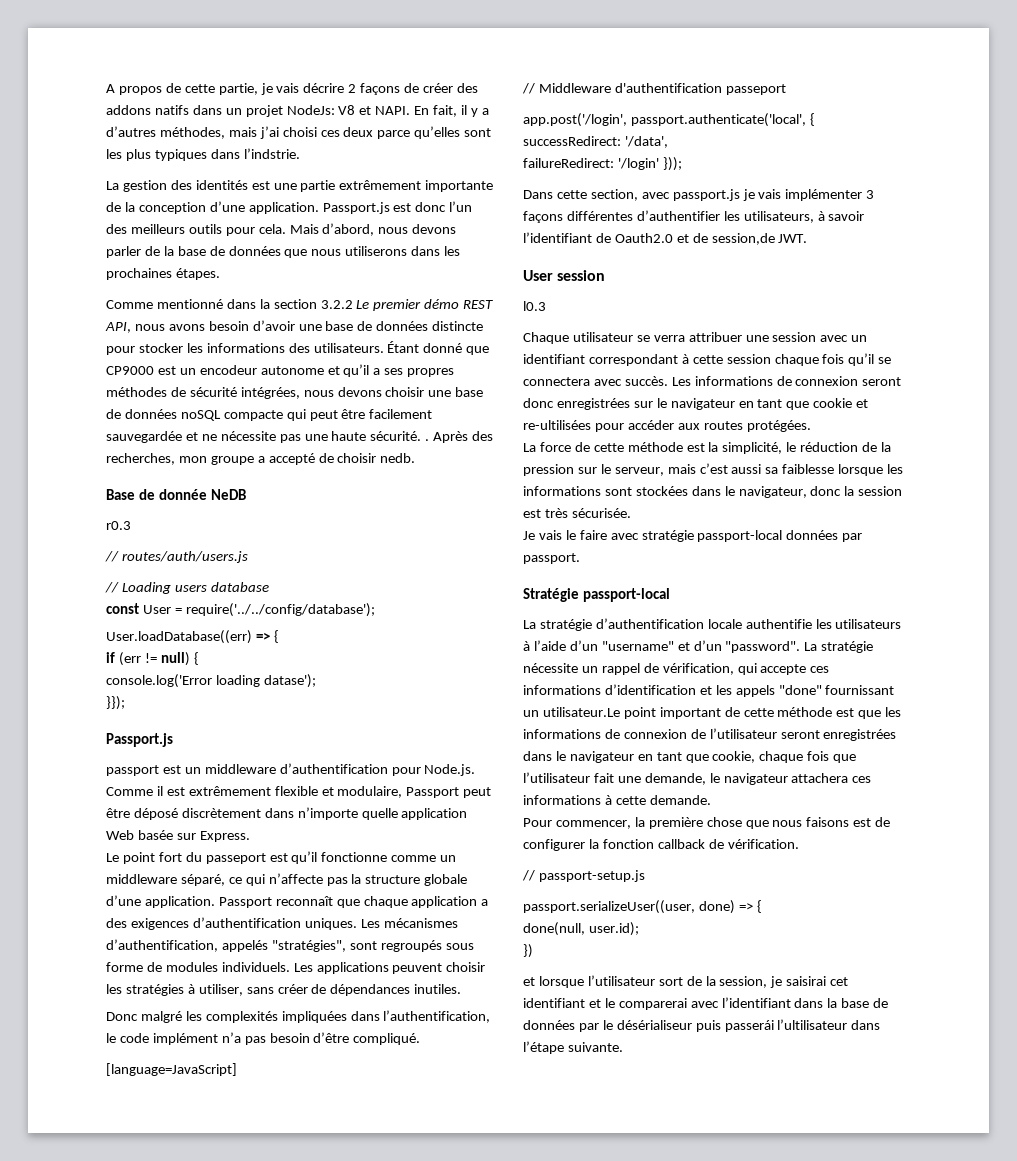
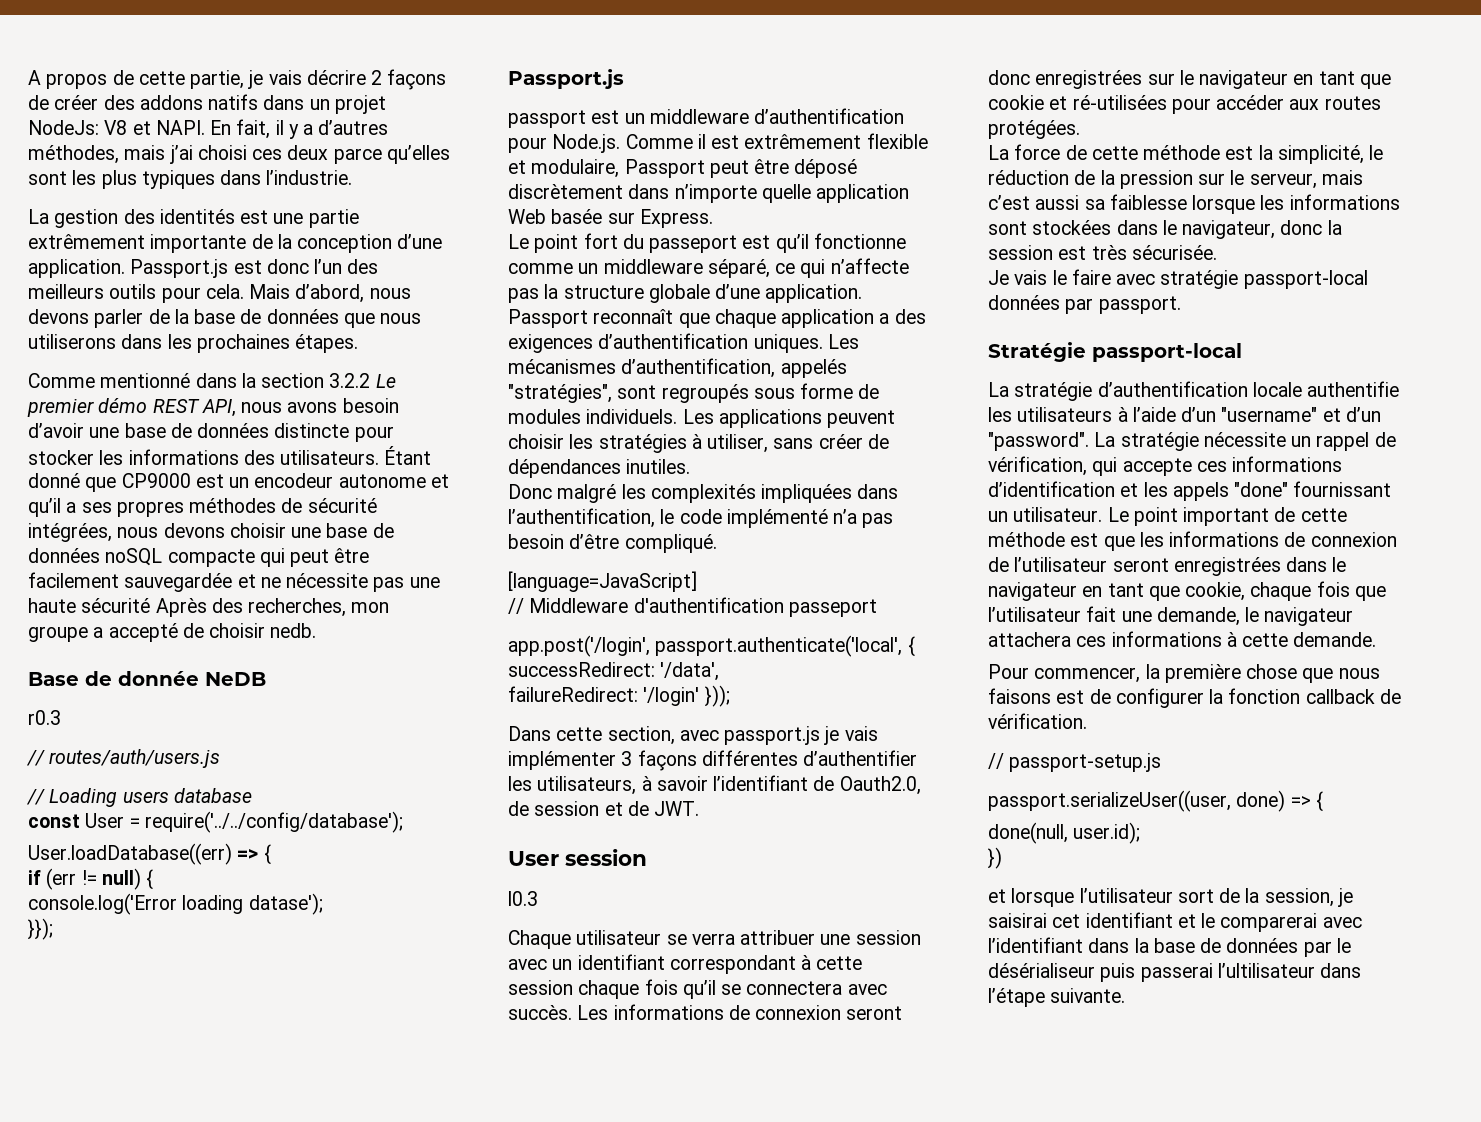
[243,148,300,159] l’indstrie. -> [266,170,353,185] l’industrie.
[370,431,430,441] sécurité. . -> [81,598,151,613] sécurité
[152,1033,218,1045] implément -> [726,509,828,528] implémenté
[614,233,673,243] Oauth2.0 -> [839,776,921,795] [508,801,600,816] Oauth2.0, de session
[711,233,775,245] session,de -> (649, 808) none
[523,420,591,430] re-ultilisées -> [1072,95,1167,110] ré-utilisées
[542,707,620,717] utilisateur.Le -> [1013,507,1129,522] utilisateur. Le
[724,1020,774,1032] passerái -> [1140,963,1213,982] passerai

